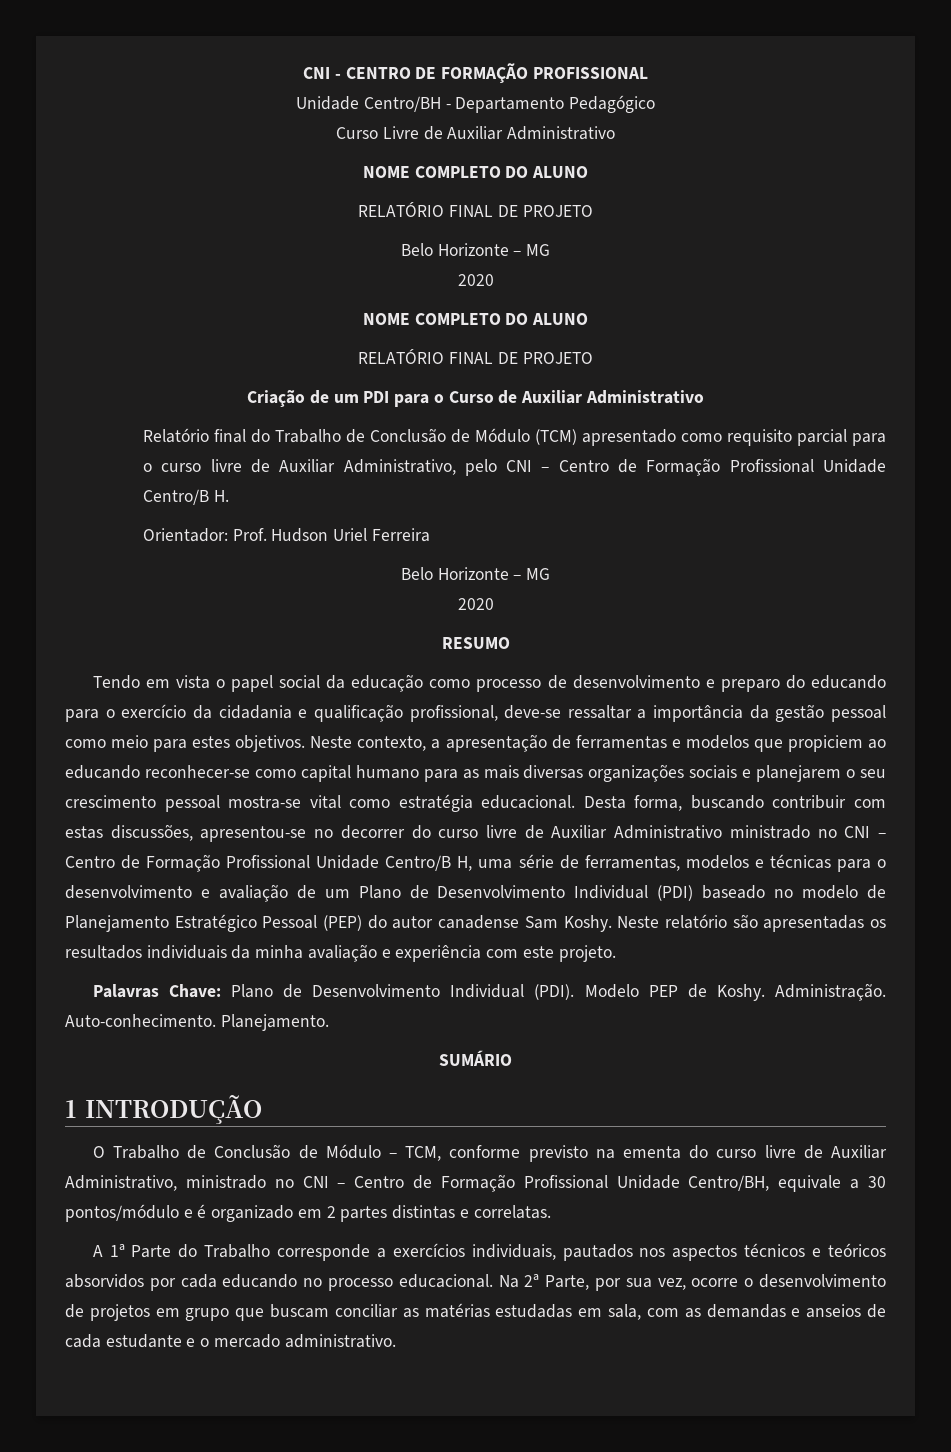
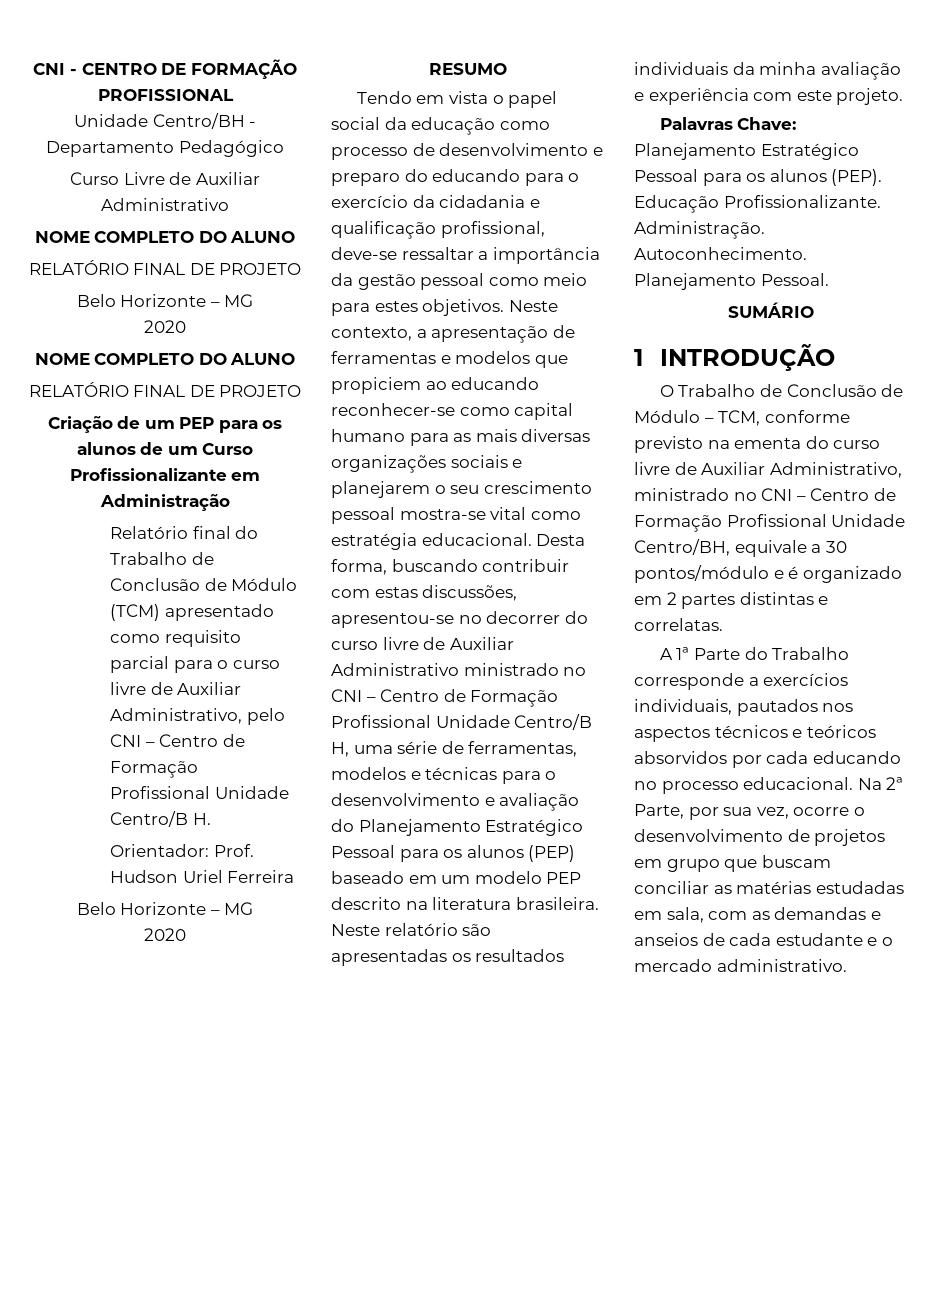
[363,390,704,407] PDI para o Curso de Auxiliar Administrativo -> [179,417,283,433] [76,442,254,455] [69,468,261,481] [99,494,230,511] PEP para os alunos de um Curso Profissionalizante em Administração
[296,885,886,901] [65,914,612,932] de um Plano de Desenvolvimento Individual (PDI) baseado no modelo de Planejamento Estratégico Pessoal (PEP) do autor canadense Sam Koshy. -> [331,819,584,836] [331,845,576,862] [331,871,582,884] [331,897,599,910] do Planejamento Estratégico Pessoal para os alunos (PEP) baseado em um modelo PEP descrito na literatura brasileira.
[230,983,886,1001] [65,1014,329,1031] Plano de Desenvolvimento Individual (PDI). Modelo PEP de Koshy. Administração. Auto-conhecimento. Planejamento. -> [634,143,859,160] [634,169,883,186] [634,195,881,213] [634,221,765,239] [634,247,807,260] [634,273,829,290] Planejamento Estratégico Pessoal para os alunos (PEP). Educação Profissionalizante. Administração. Autoconhecimento. Planejamento Pessoal.

